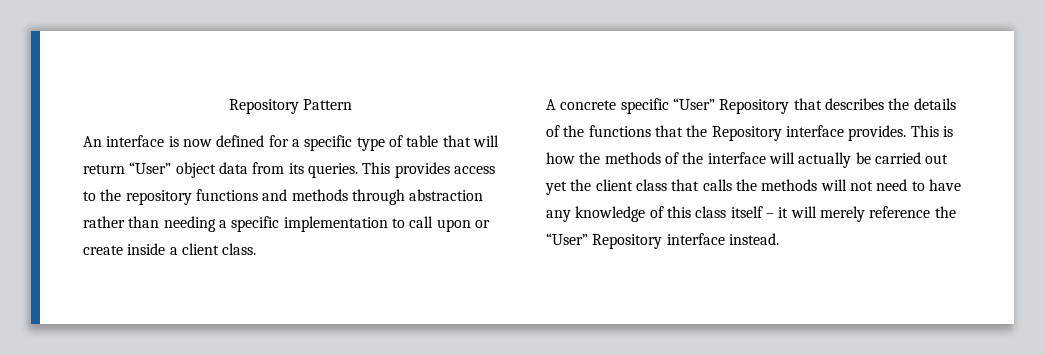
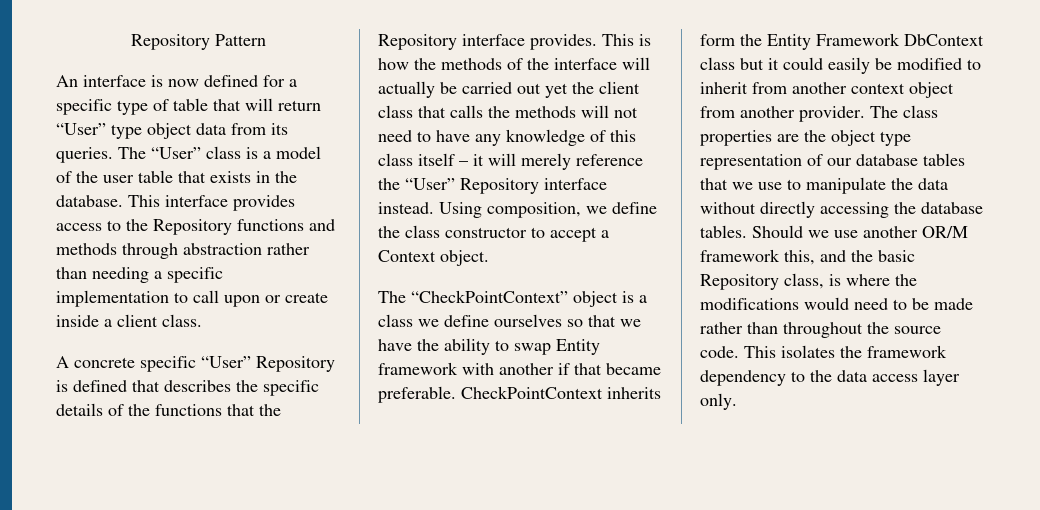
(172, 168) none -> [111,124,142,139] type
[362,162,391,174] This -> [118,146,321,159] [56,170,297,183] [56,195,228,207] The “User” class is a model of the user table that exists in the database. This interface
[125,190,192,205] repository -> [153,219,232,235] Repository
(790, 106) none -> [56,380,127,392] is defined
(910, 104) none -> [263,380,319,396] specific
(779, 239) none -> [439,202,657,218] [378,225,609,242] [378,250,489,266] [378,290,647,307] [378,314,641,327] [378,338,600,355] [378,362,661,375] [378,386,661,403] [700,33,984,50] [700,57,981,74] [700,82,954,98] [700,105,938,122] [700,130,911,146] [700,153,965,170] [700,177,948,194] [700,201,983,218] [700,225,968,238] [700,249,915,265] [700,273,917,290] [700,297,973,310] [700,322,941,338] [700,345,947,358] [700,369,960,386] [700,393,737,410] Using composition, we define the class constructor to accept a Context object. // The “CheckPointContext” object is a class we define ourselves so that we have the ability to swap Entity framework with another if that became preferable. CheckPointContext inherits form the Entity Framework DbContext class but it could easily be modified to inherit from another context object from another provider. The class properties are the object type representation of our database tables that we use to manipulate the data without directly accessing the database tables. Should we use another OR/M framework this, and the basic Repository class, is where the modifications would need to be made rather than throughout the source code. This isolates the framework dependency to the data access layer only.

